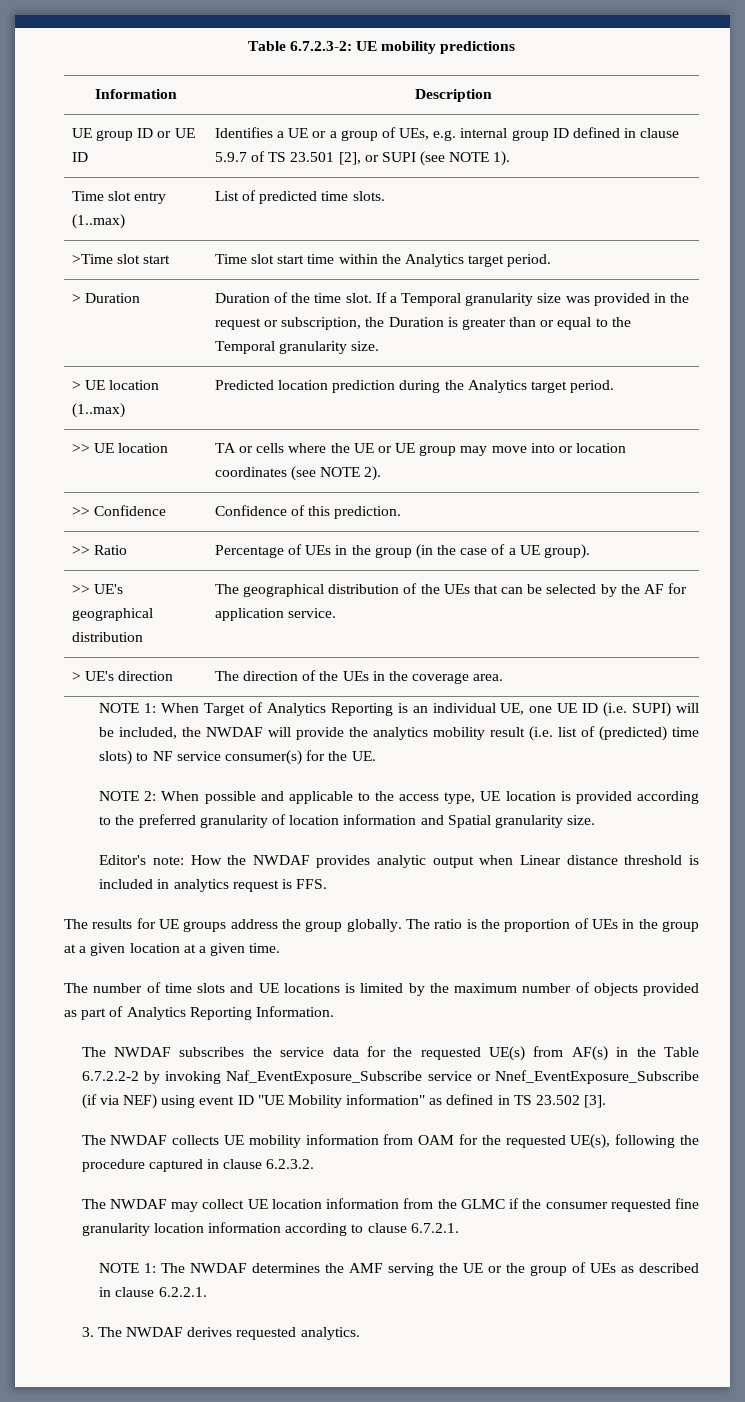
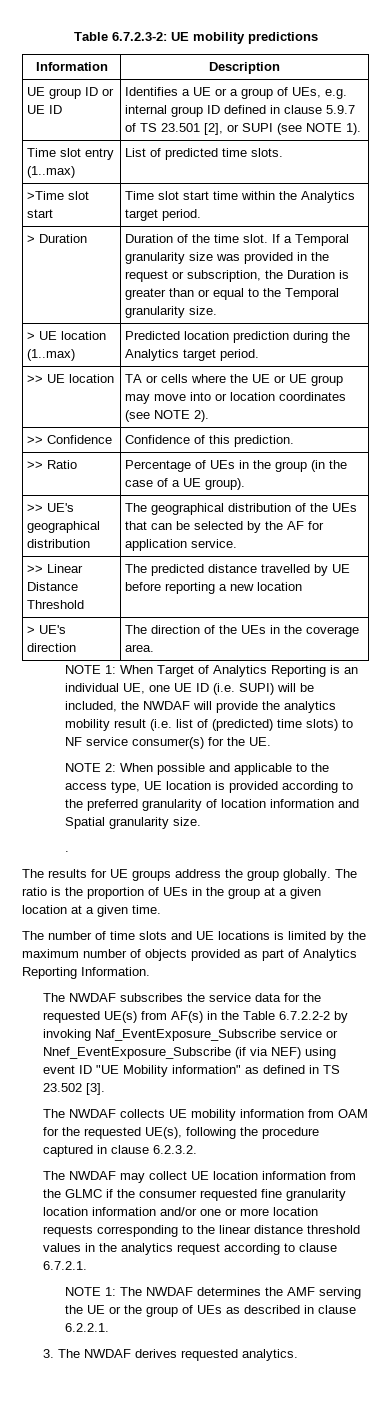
(336, 613) none -> [27,564,84,573] [27,582,79,591] [27,600,85,609] [125,564,351,576] [125,582,303,594] // >> Linear Distance Threshold | The predicted distance travelled by UE before reporting a new location
[99,855,699,868] [99,879,328,892] Editor's note: How the NWDAF provides analytic output when Linear distance threshold is included in analytics request is FFS. -> [64,851,69,852] .
(281, 1227) none -> [160,1207,319,1216] [43,1225,361,1237] [43,1243,221,1255] and/or one or more location requests corresponding to the linear distance threshold values in the analytics request

